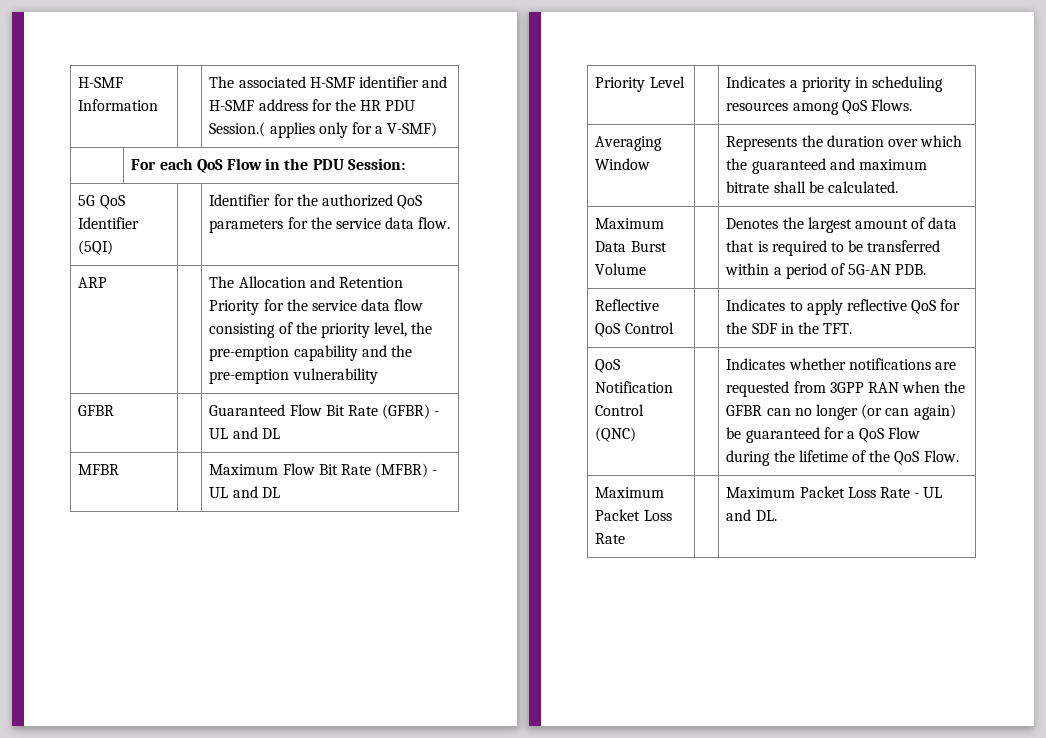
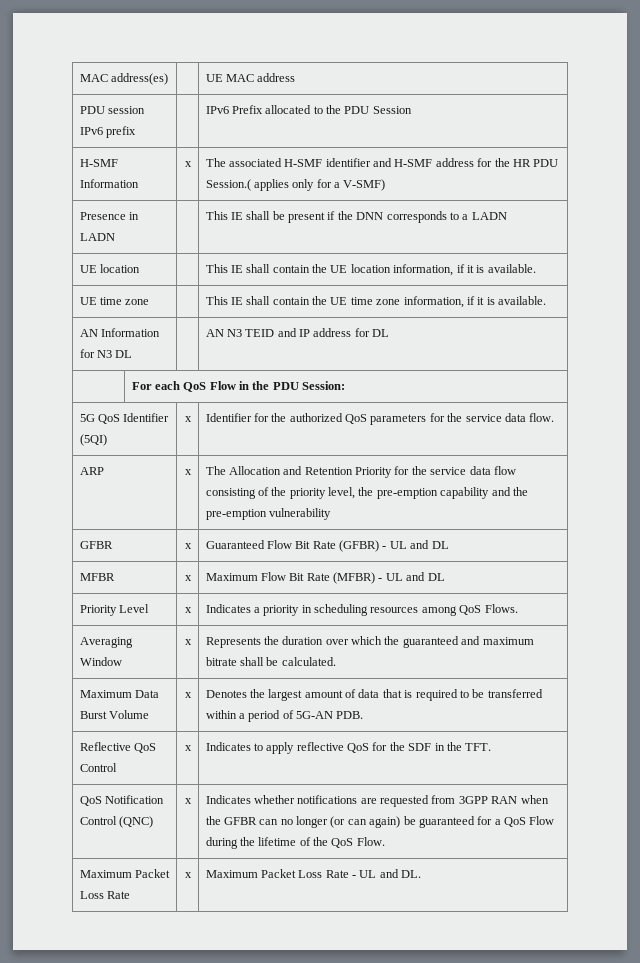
(78, 82) none -> [79,73,168,85] [205,73,296,82] [79,106,145,114] [79,126,136,138] [205,105,412,114] MAC address(es) | | UE MAC address // PDU session IPv6 prefix | | IPv6 Prefix allocated to the PDU Session //
(159, 105) none -> [184,161,192,167] x
(438, 129) none -> [79,212,139,220] [79,233,115,241] [205,211,507,223] [79,264,140,273] [205,264,536,276] [79,297,150,305] [205,296,547,308] [79,328,160,337] [79,349,133,358] [205,328,390,337] // Presence in LADN | | This IE shall be present if the DNN corresponds to a LADN // UE location | | This IE shall contain the UE location information, if it is available. // UE time zone | | This IE shall contain the UE time zone information, if it is available. // AN Information for N3 DL | | AN N3 TEID and IP address for DL
(114, 247) none -> [184,416,192,422] x
(108, 282) none -> [184,469,192,475] x
(115, 410) none -> [184,543,192,549] x
(120, 469) none -> [184,575,192,581] x
(685, 82) none -> [184,607,192,613] x
(651, 164) none -> [184,639,192,645] x
(647, 269) none -> [184,692,192,698] x
(674, 328) none -> [184,745,192,751] x
(637, 434) none -> [184,798,192,804] x
(626, 538) none -> [184,872,192,878] x

